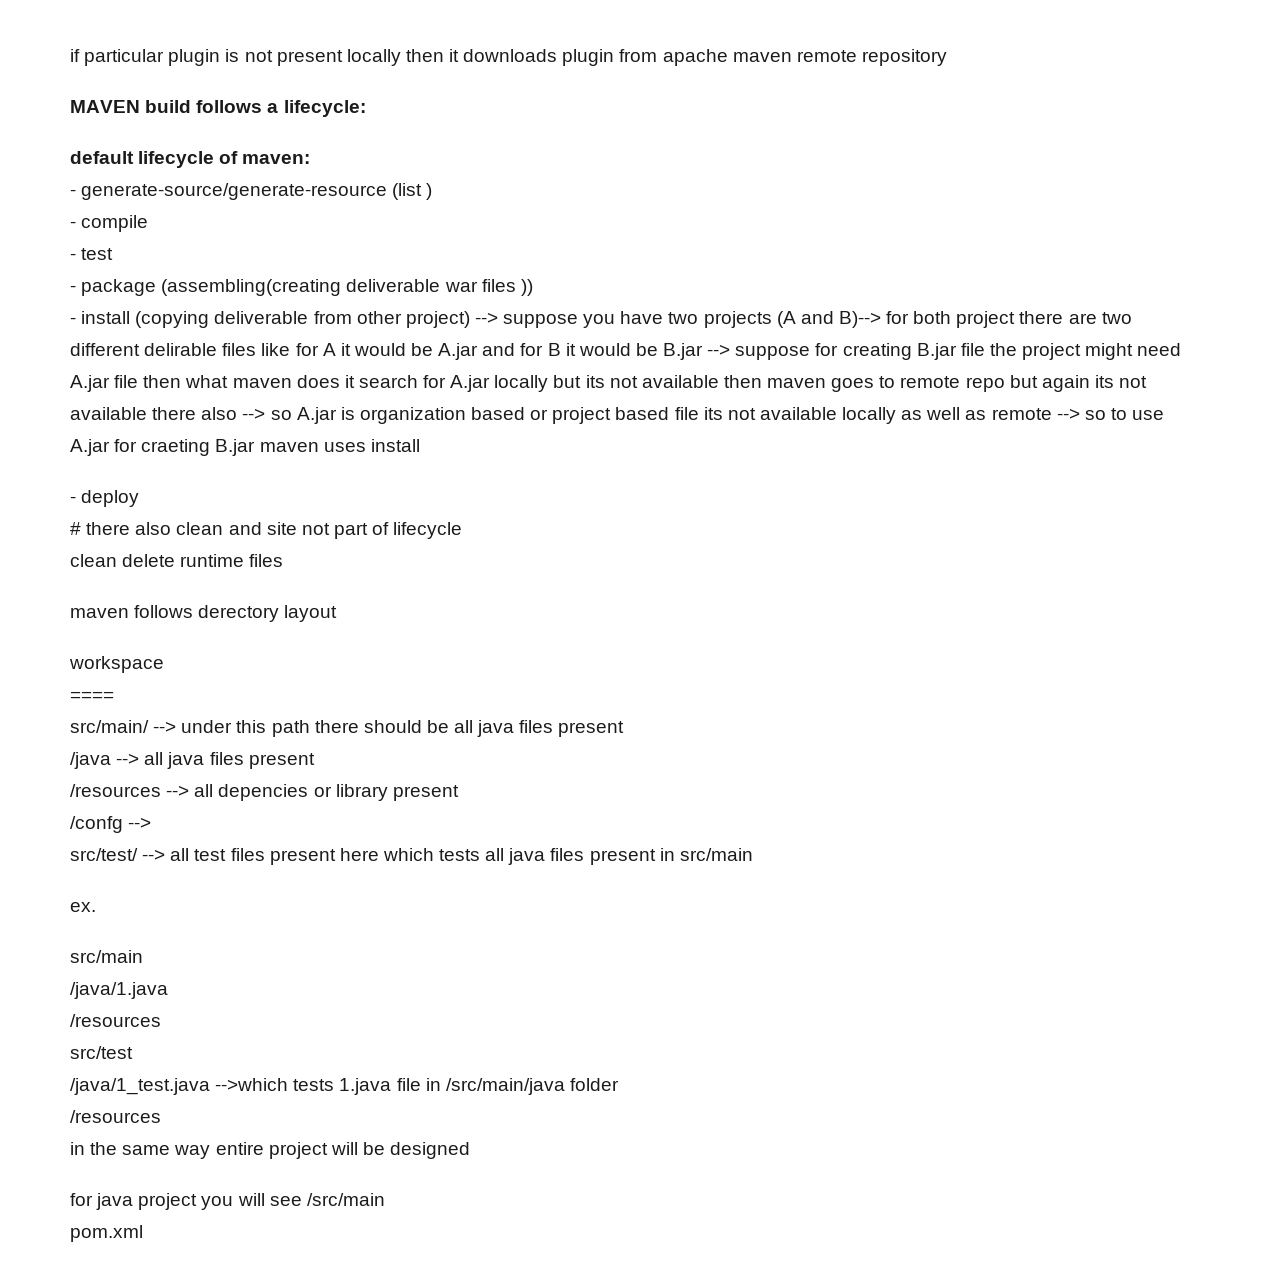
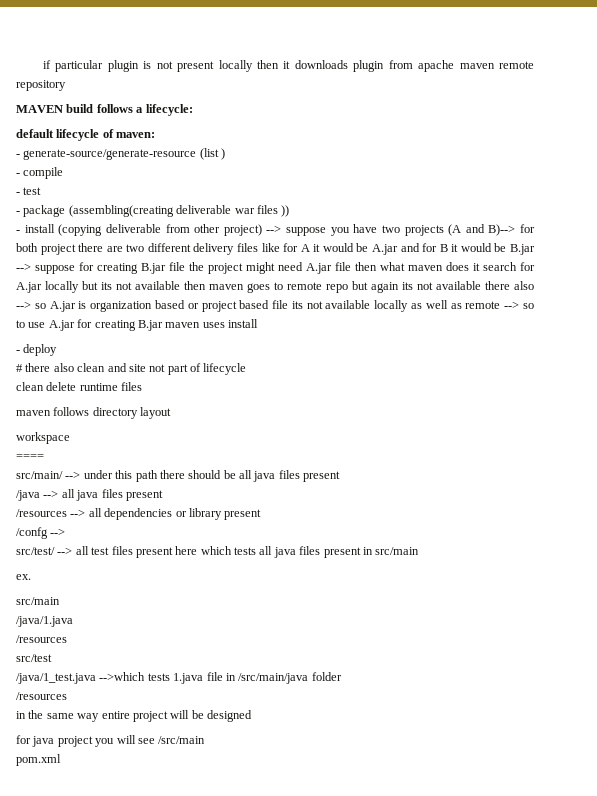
[144,343,218,356] delirable -> [193,243,235,255] delivery
[141,439,211,456] craeting -> [94,320,136,331] creating
[198,605,280,622] derectory -> [92,407,138,419] directory
[218,784,309,801] depencies -> [104,508,173,520] dependencies

